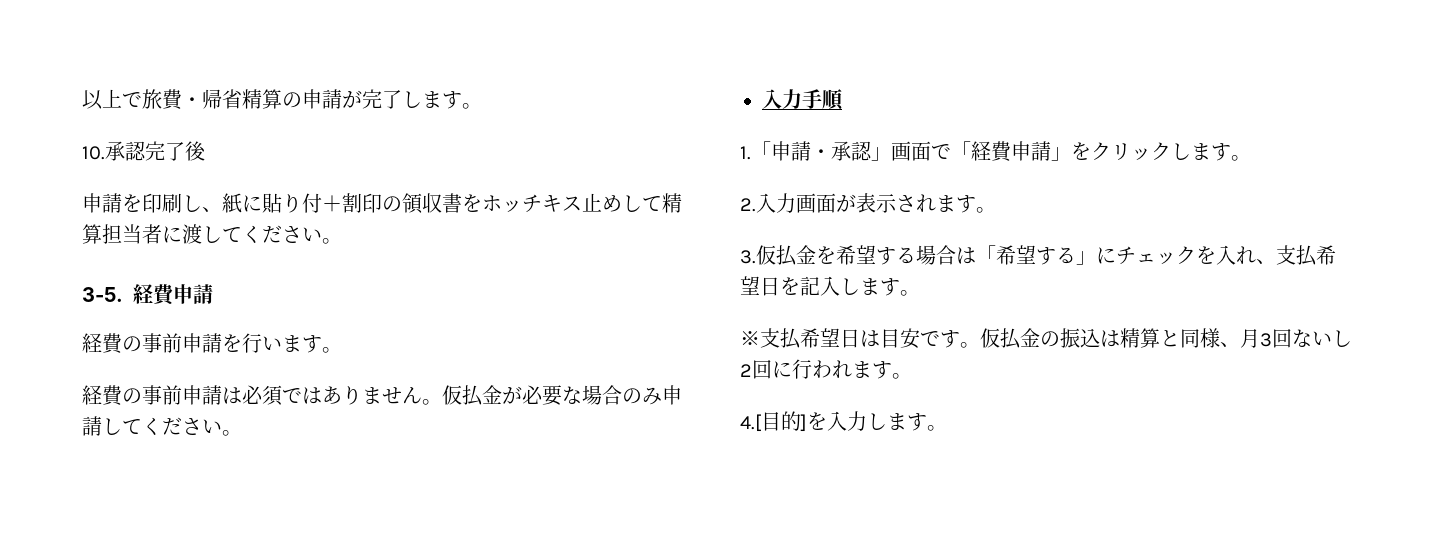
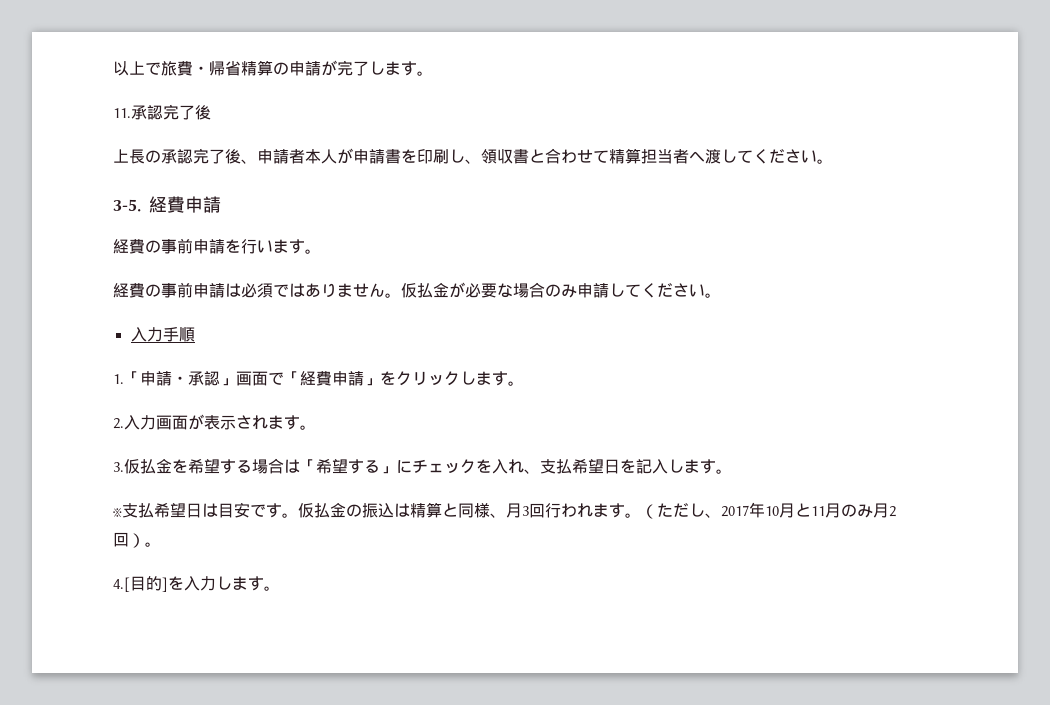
[82,146,105,160] 10. -> [113,108,131,118] 11.
[82,193,642,214] 申請を印刷し、紙に貼り付＋割印の領収書をホッチキス止めし -> [113,148,593,164] 上長の承認完了後、申請者本人が申請書を印刷し、領収書と合わせ
[162,226,182,243] に -> [689,151,705,162] へ
[1292,329,1352,347] [740,360,792,379] ないし2回に -> (545, 510) none
(912, 376) none -> [641,502,896,519] [113,532,161,548] （ただし、2017年10月と11月のみ月2回）。

